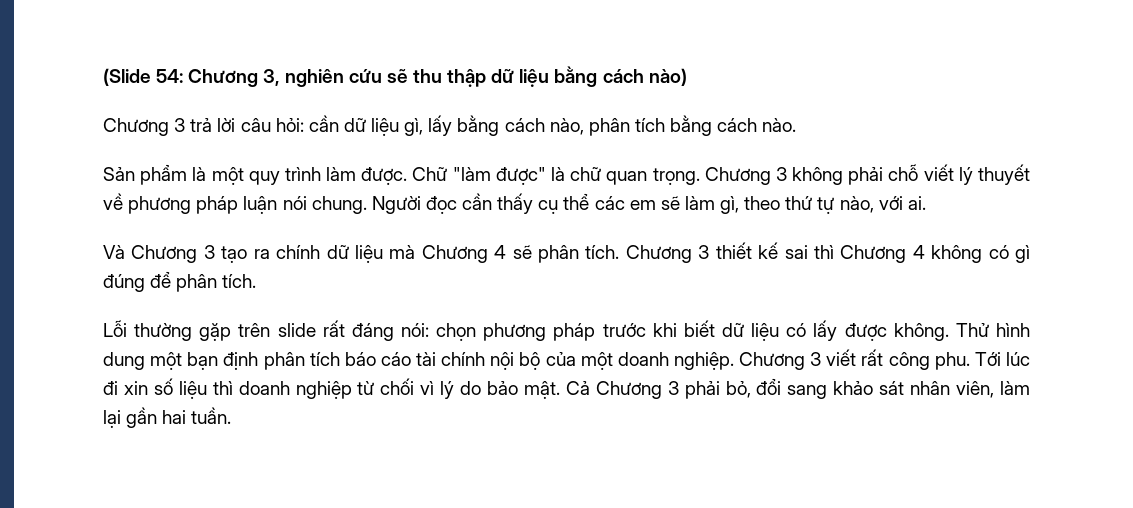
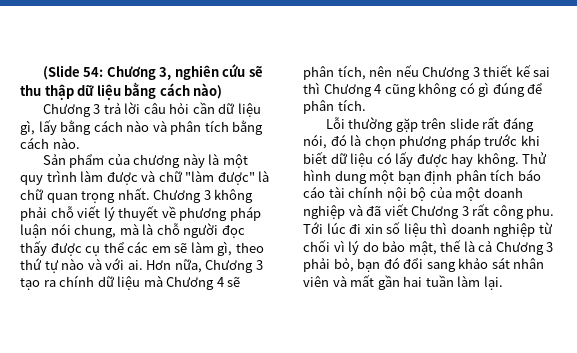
[275,118,304,132] hỏi: -> [169,103,190,114] hỏi
[549,118,584,135] nào, -> [126,120,167,132] nào và
(188, 174) none -> [107,153,205,168] của chương này
[361,167,448,185] được. Chữ -> [106,170,183,185] được và chữ
[652,168,700,185] trọng. -> [81,187,150,203] trọng nhất.
[311,193,534,214] chung. Người đọc cần thấy -> [74,223,245,238] [20,240,82,256] chung, mà là chỗ người đọc thấy được
[839,196,874,213] nào, -> [61,258,102,270] nào và
[103,245,125,259] // Và -> [146,259,202,273] Hơn nữa,
[585,245,620,259] tích. -> [337,64,419,80] tích, nên nếu
(925, 252) none -> [384,84,416,97] cũng
[401,323,429,337] nói: -> [303,134,362,149] nói, đó là
(887, 332) none -> [451,153,474,167] hay
[673,349,857,370] nghiệp. Chương 3 viết -> [303,203,469,219] nghiệp và đã viết Chương 3
[523,381,590,399] mật. Cả -> [408,239,493,255] mật, thế là cả
(751, 389) none -> [357,257,400,272] bạn đó
[956,381,1030,398] [103,407,232,428] viên, làm lại gần hai tuần. -> [303,274,503,290] viên và mất gần hai tuần làm lại.

